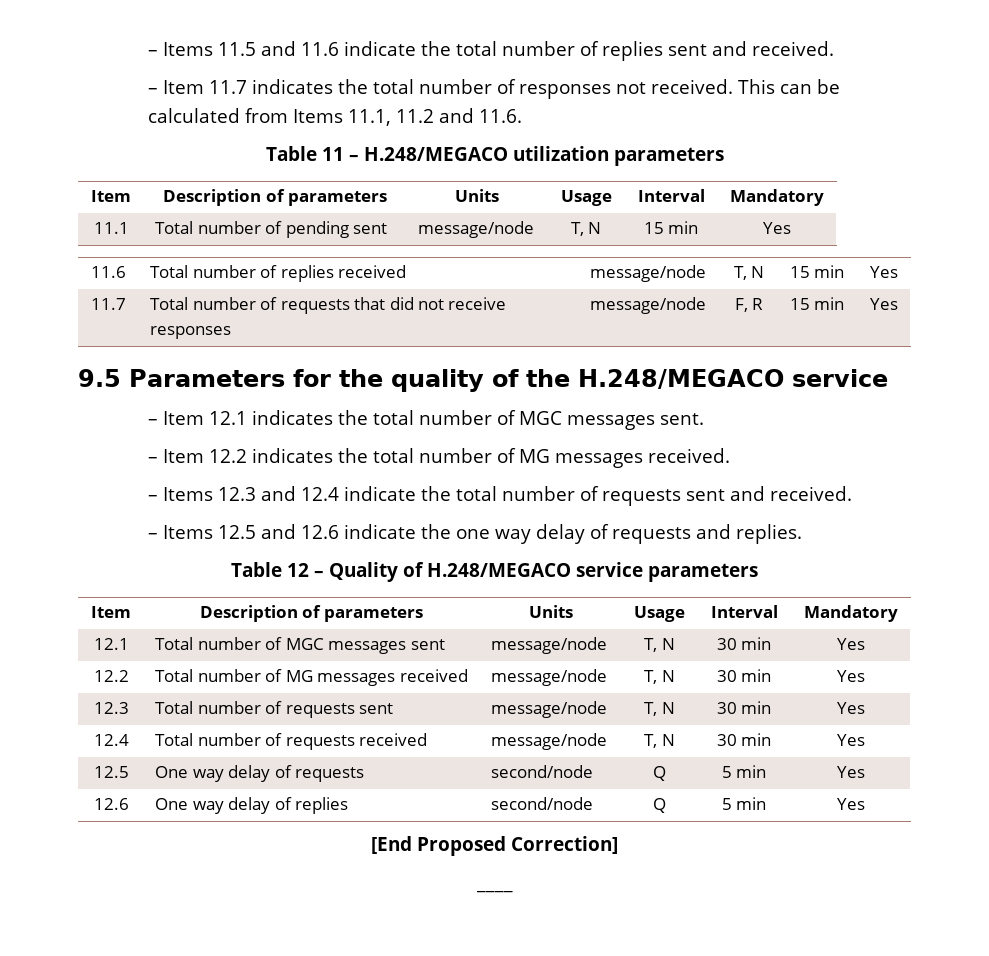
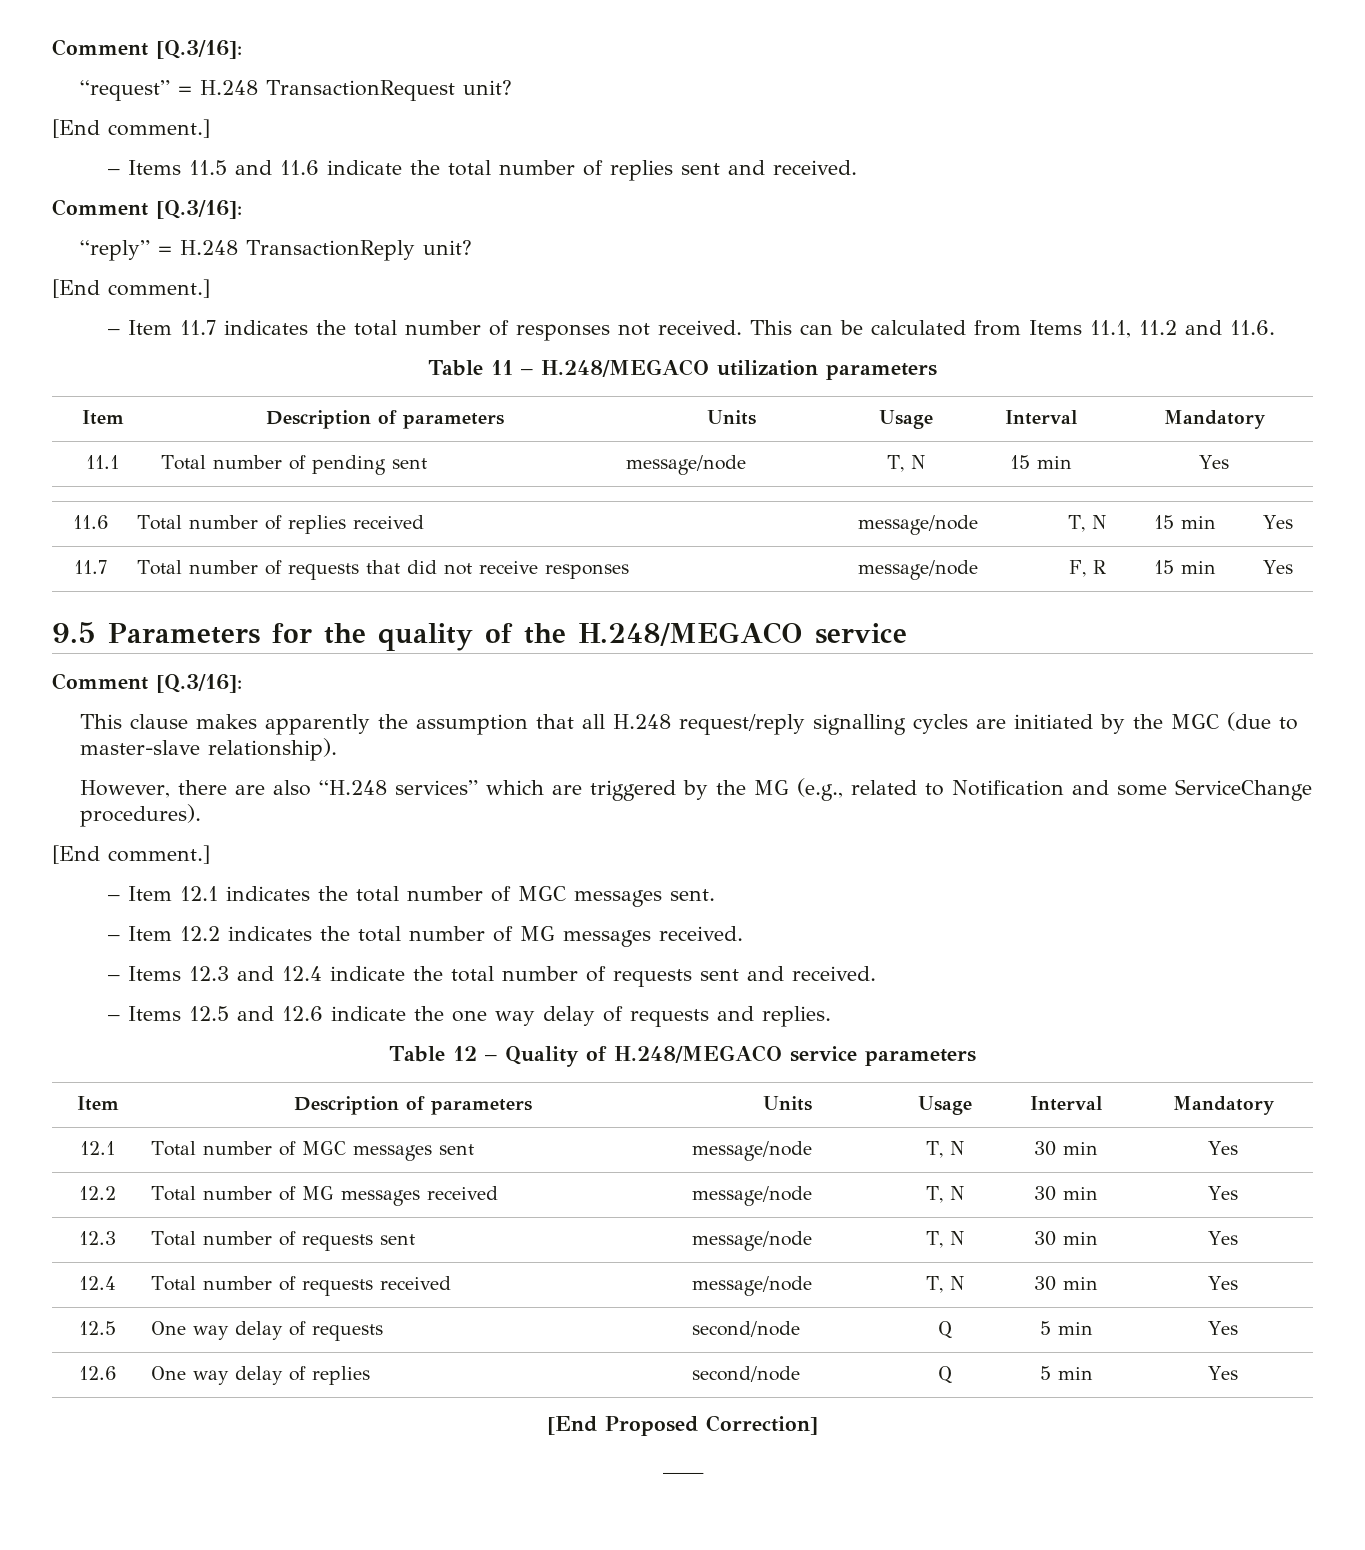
(148, 53) none -> [52,39,242,59] [80,80,513,101] [52,119,210,138] Comment [Q.3/16]: // “request” = H.248 TransactionRequest unit? // [End comment.] //
(835, 48) none -> [52,199,242,219] [80,240,473,261] [52,279,210,298] // Comment [Q.3/16]: // “reply” = H.248 TransactionReply unit? // [End comment.]
(888, 378) none -> [52,673,242,693] [80,712,1299,735] [80,738,338,761] [80,778,1313,801] [80,804,202,827] [52,845,210,864] // Comment [Q.3/16]: // This clause makes apparently the assumption that all H.248 request/reply signalling cycles are initiated by the MGC (due to master-slave relationship). // However, there are also “H.248 services” which are triggered by the MG (e.g., related to Notification and some ServiceChange procedures). // [End comment.]

